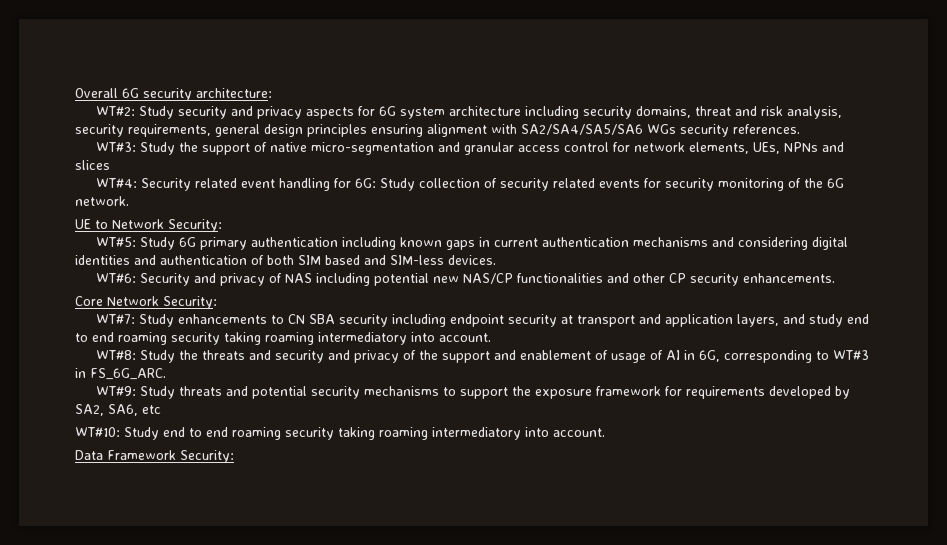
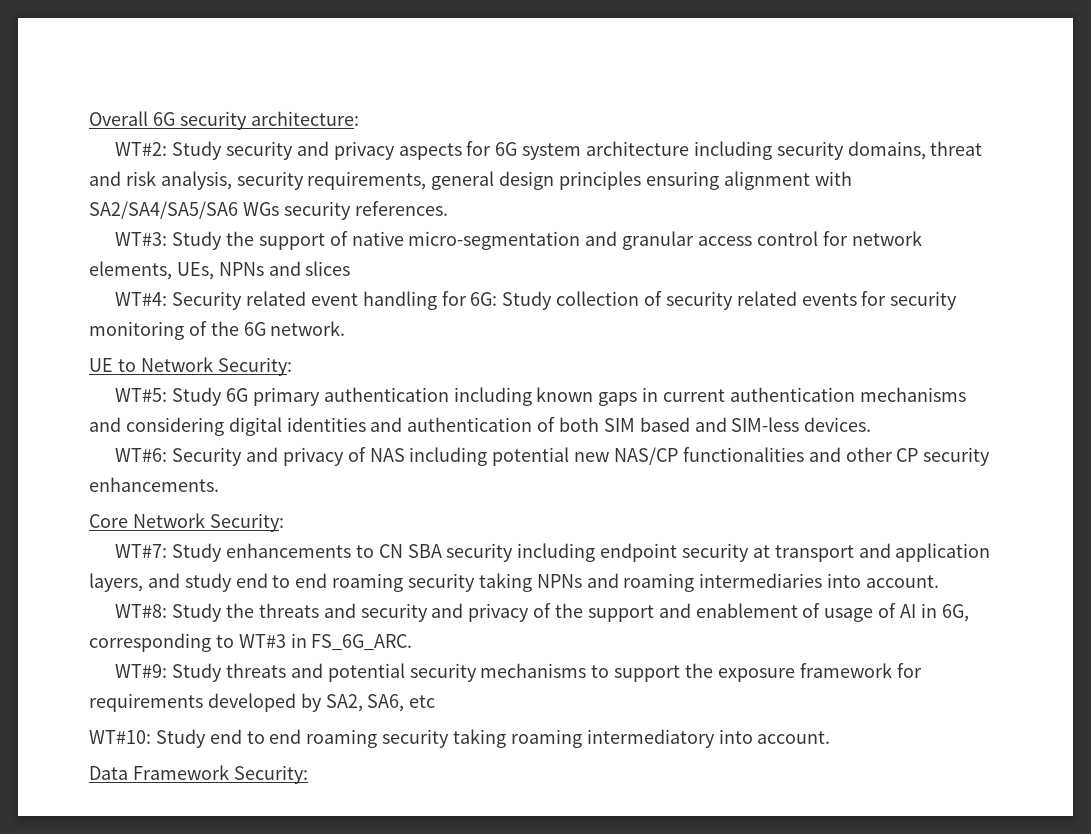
[265,332,407,345] roaming intermediatory -> [536,573,823,592] NPNs and roaming intermediaries

